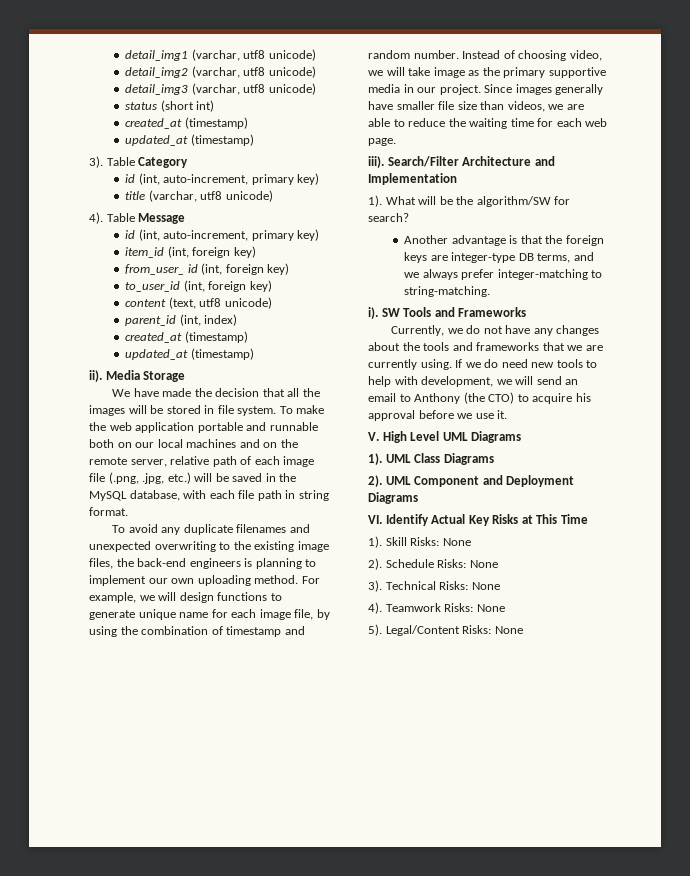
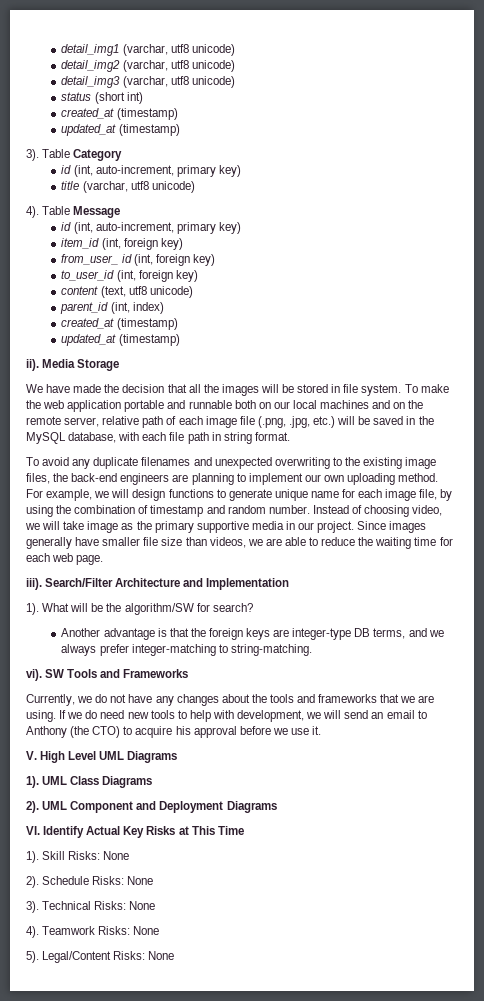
[244,558,253,567] is -> [172,474,189,482] are
[368,307,378,319] i). -> [26,669,42,681] vi).
[368,359,417,370] currently -> (435, 699) none

